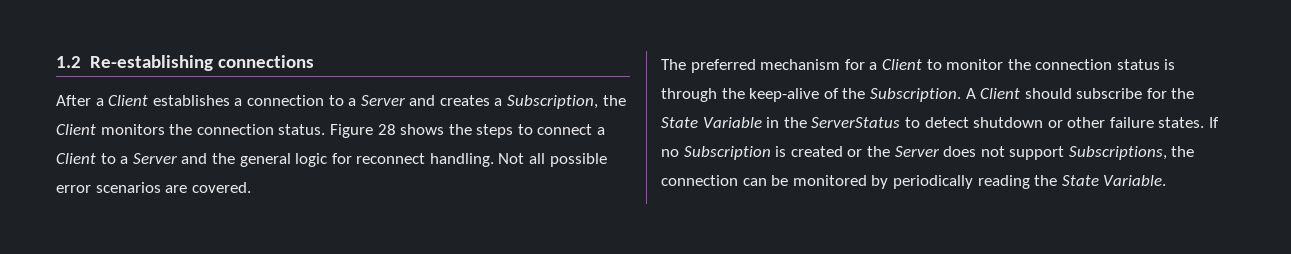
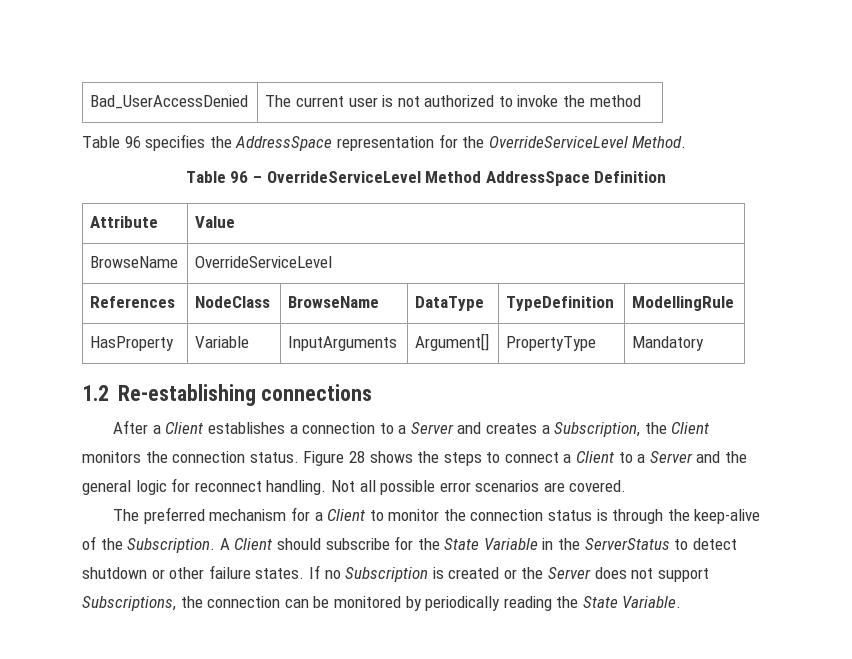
(56, 62) none -> [90,95,249,109] [265,95,641,107] [82,134,687,151] [185,171,667,186] [90,216,159,228] [195,216,236,228] [90,256,179,268] [195,256,333,268] [90,296,176,308] [195,296,271,308] [288,296,380,308] [415,296,485,311] [506,296,615,311] [632,296,735,311] [90,336,175,351] [195,336,250,348] [288,336,398,351] [415,333,490,351] [506,336,597,351] [632,336,705,351] Bad_UserAccessDenied | The current user is not authorized to invoke the method // Table 96 specifies the AddressSpace representation for the OverrideServiceLevel Method. // Table 96 – OverrideServiceLevel Method AddressSpace Definition // Attribute | Value // BrowseName | OverrideServiceLevel // References | NodeClass | BrowseName | DataType | TypeDefinition | ModellingRule // HasProperty | Variable | InputArguments | Argument[] | PropertyType | Mandatory //

